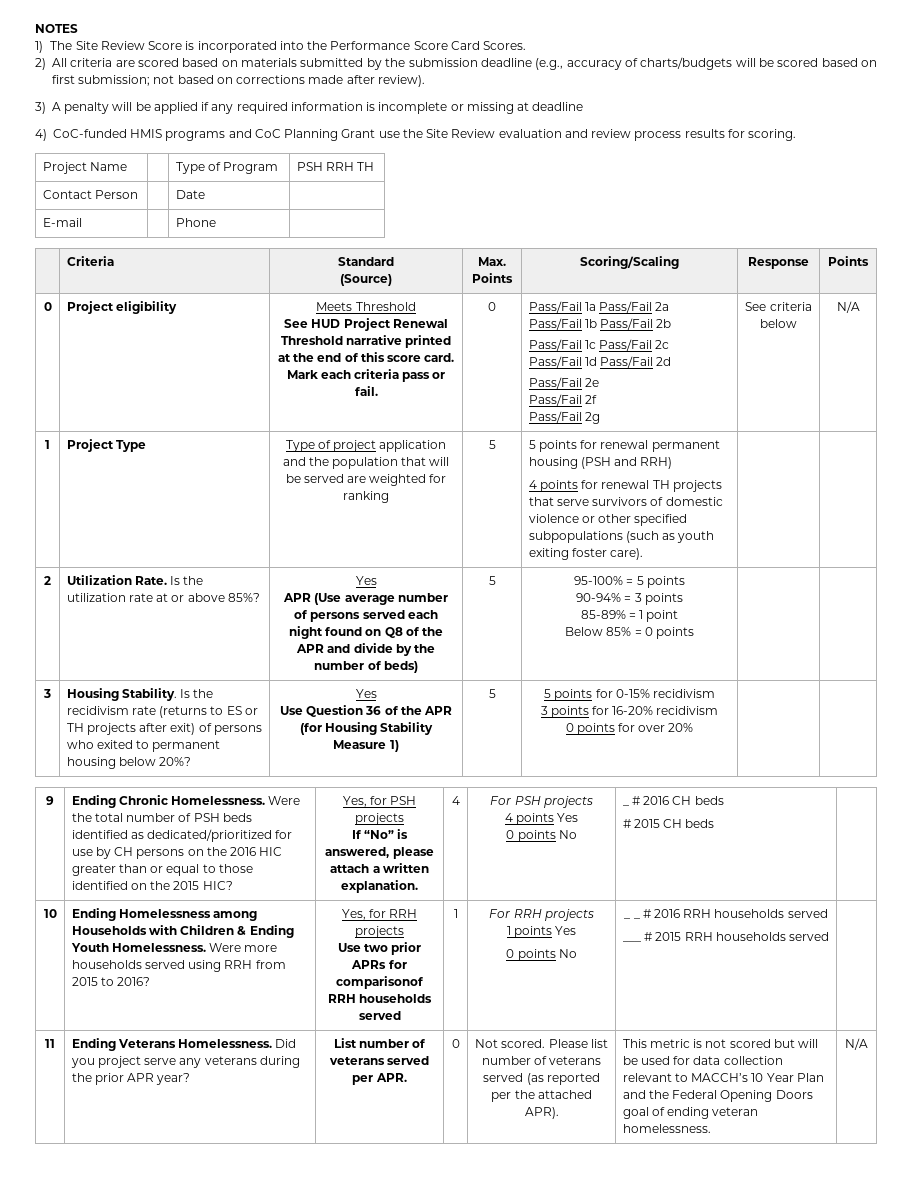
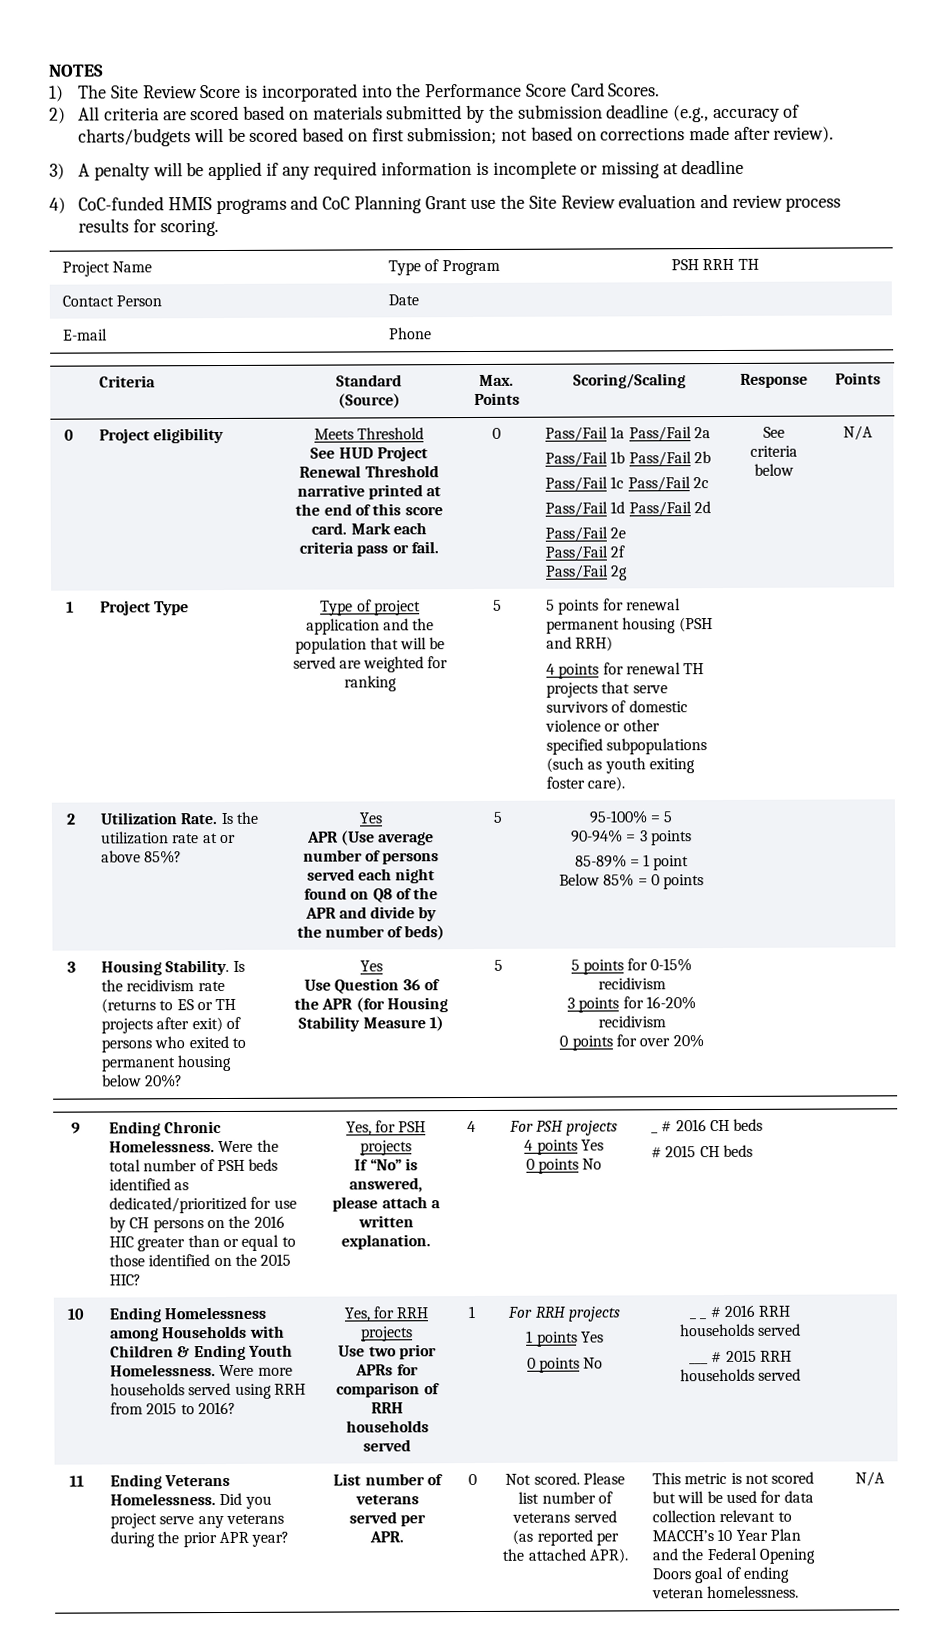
[646,576,685,588] points -> (674, 817) none
[336,976,423,989] comparisonof -> [336,1382,440,1398] comparison of

